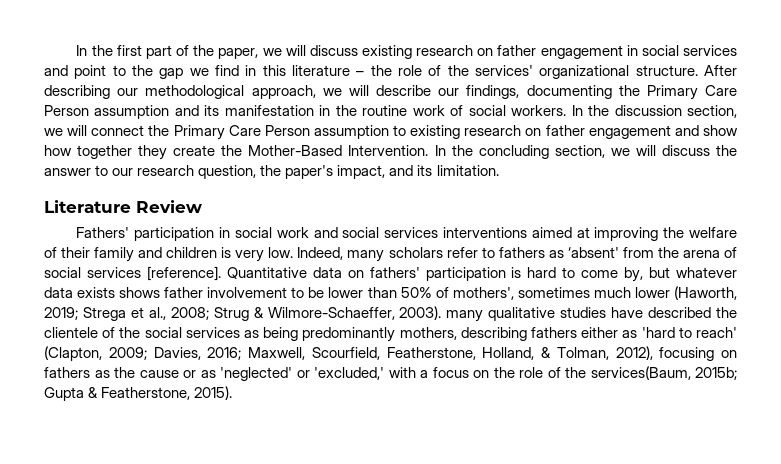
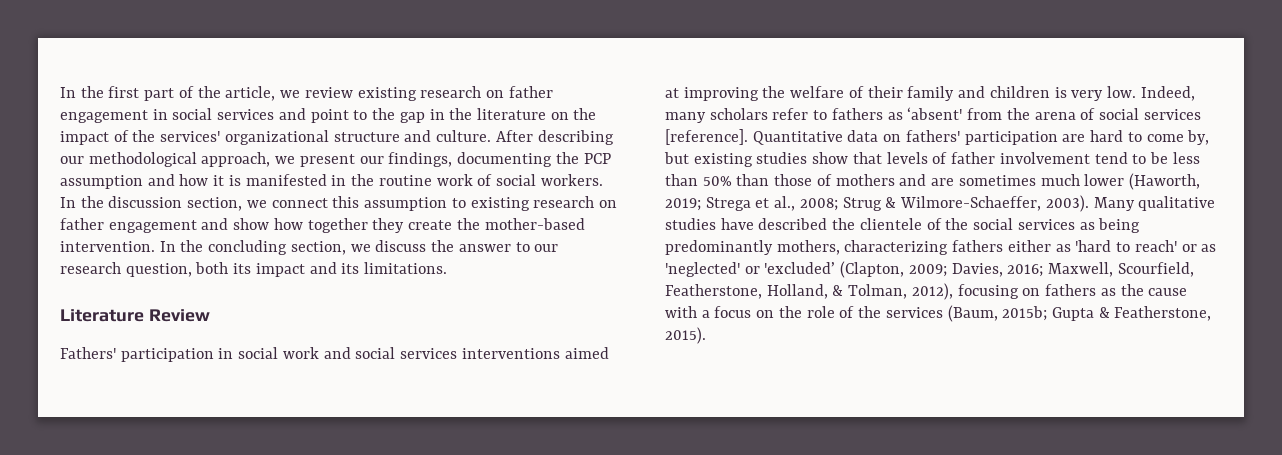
[218,45,358,59] paper, we will discuss -> [225,86,353,101] article, we review
[189,65,422,76] we find in this literature – the role -> [429,108,597,120] [60,131,109,145] in the literature on the impact
[635,65,698,76] structure. -> [333,130,492,142] structure and culture.
[348,85,432,96] will describe -> [299,154,355,167] present
[646,85,737,100] [44,105,314,119] Primary Care Person assumption and its manifestation -> [583,153,611,164] [60,174,327,189] PCP assumption and how it is manifested
[67,125,310,140] will connect the Primary Care Person -> [271,196,360,208] connect this
[248,145,429,156] Mother-Based Intervention. -> [484,218,585,230] [60,241,155,252] mother-based intervention.
[635,145,656,156] will -> (371, 248) none
[260,165,499,179] the paper's impact, and its limitation. -> [195,262,448,277] both its impact and its limitations.
[511,267,522,278] is -> [1062,134,1086,142] are
[676,267,738,278] [44,287,161,298] whatever data exists shows -> [693,152,948,167] existing studies show that levels of
(288, 292) none -> [1094,152,1128,164] tend
[328,287,364,298] lower -> [1172,152,1200,164] less
[435,287,514,300] of mothers', -> [736,174,955,186] than those of mothers and are
[446,310,484,322] many -> [1093,197,1135,211] Many
[460,327,527,341] describing -> [844,240,949,255] characterizing
(738, 332) none -> [1181,244,1217,252] [665,262,836,277] or as 'neglected' or 'excluded’
[183,367,384,381] or as 'neglected' or 'excluded,' -> (1188, 292) none
[590,366,691,380] services(Baum, -> [885,305,998,322] services (Baum,

